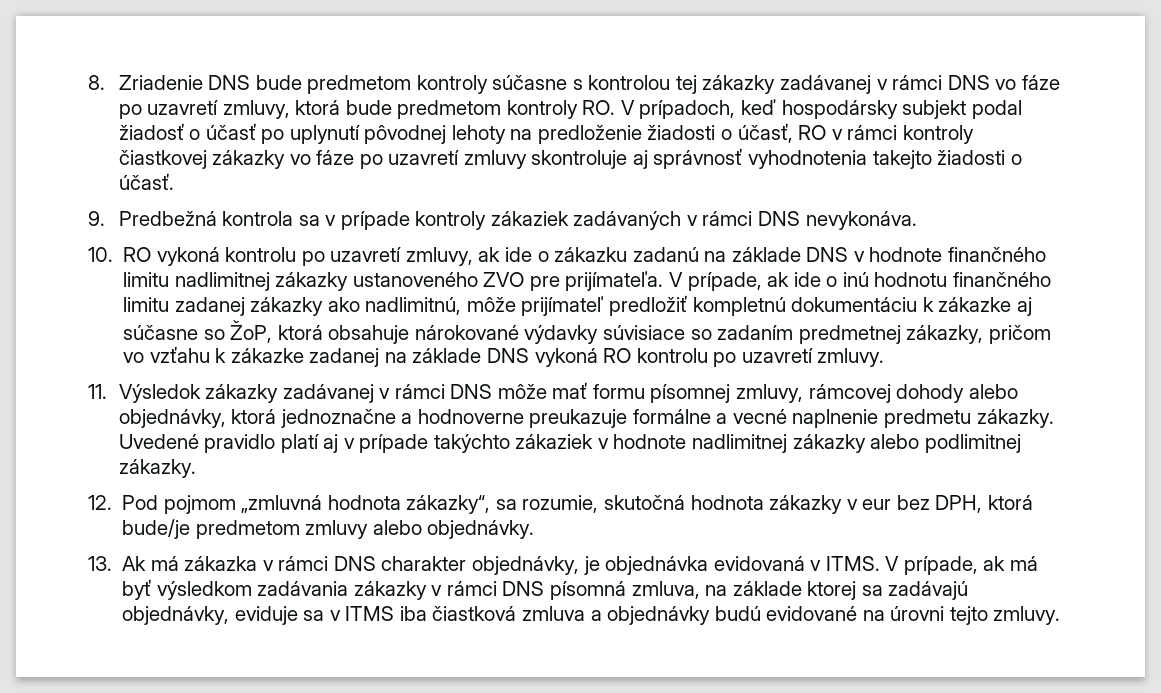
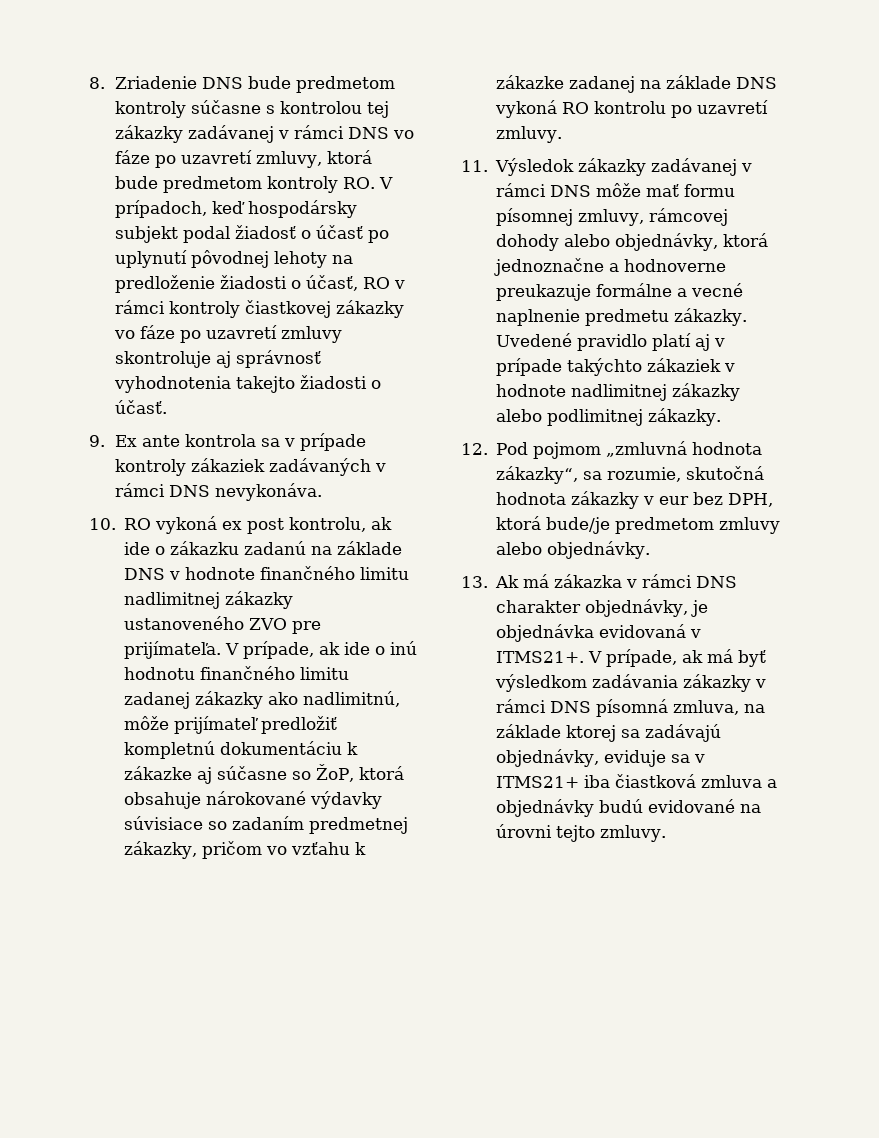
[118,211,217,226] Predbežná -> [115,435,181,447] Ex ante
[225,247,473,266] kontrolu po uzavretí zmluvy, -> [222,517,367,534] ex post kontrolu,
[825,556,880,571] ITMS. -> [496,651,585,663] ITMS21+.
[345,606,395,621] ITMS -> [496,776,580,788] ITMS21+

